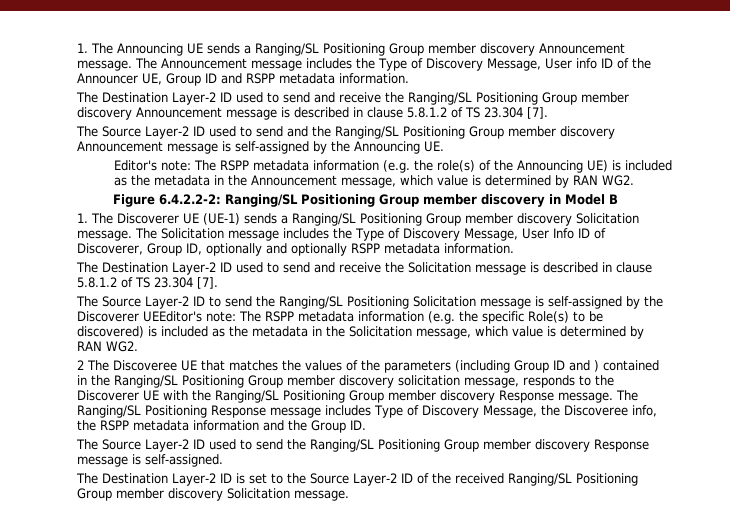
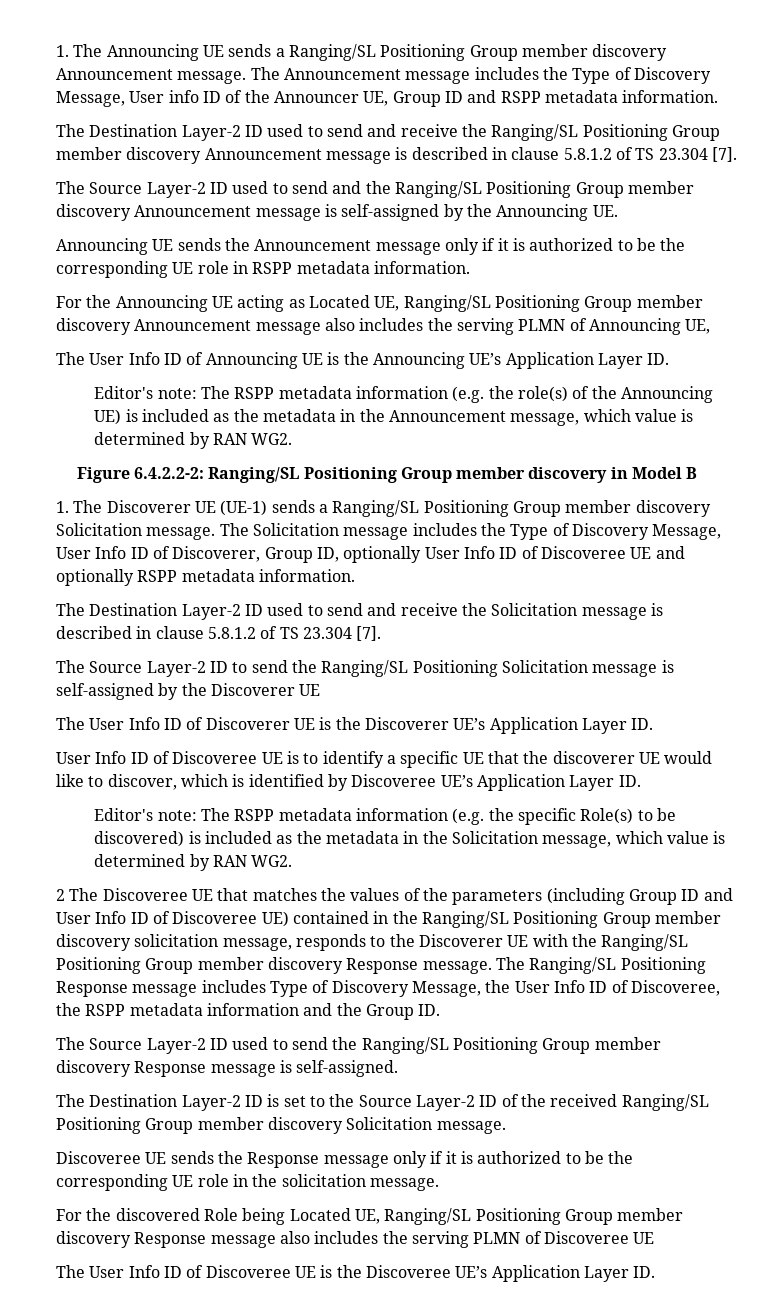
(444, 146) none -> [56,238,686,255] [56,261,471,278] [56,295,703,312] [56,318,711,335] [56,352,670,369] // Announcing UE sends the Announcement message only if it is authorized to be the corresponding UE role in RSPP metadata information. // For the Announcing UE acting as Located UE, Ranging/SL Positioning Group member discovery Announcement message also includes the serving PLMN of Announcing UE, // The User Info ID of Announcing UE is the Announcing UE’s Application Layer ID.
(262, 249) none -> [424,546,652,559] User Info ID of Discoveree UE
[142,311,202,322] UEEditor's -> [299,684,321,696] [56,717,654,734] [56,751,713,768] [56,774,641,791] [94,808,154,821] UE // The User Info ID of Discoverer UE is the Discoverer UE’s Application Layer ID. // User Info ID of Discoveree UE is to identify a specific UE that the discoverer UE would like to discover, which is identified by Discoveree UE’s Application Layer ID. // Editor's
[593,360,599,372] ) -> [56,911,289,927] User Info ID of Discoveree UE)
[563,405,657,417] Discoveree info, -> [514,980,720,996] User Info ID of Discoveree,
(349, 495) none -> [56,1151,634,1168] [56,1174,440,1191] [56,1208,684,1225] [56,1231,655,1248] [56,1265,656,1282] // Discoveree UE sends the Response message only if it is authorized to be the corresponding UE role in the solicitation message. // For the discovered Role being Located UE, Ranging/SL Positioning Group member discovery Response message also includes the serving PLMN of Discoveree UE // The User Info ID of Discoveree UE is the Discoveree UE’s Application Layer ID.

